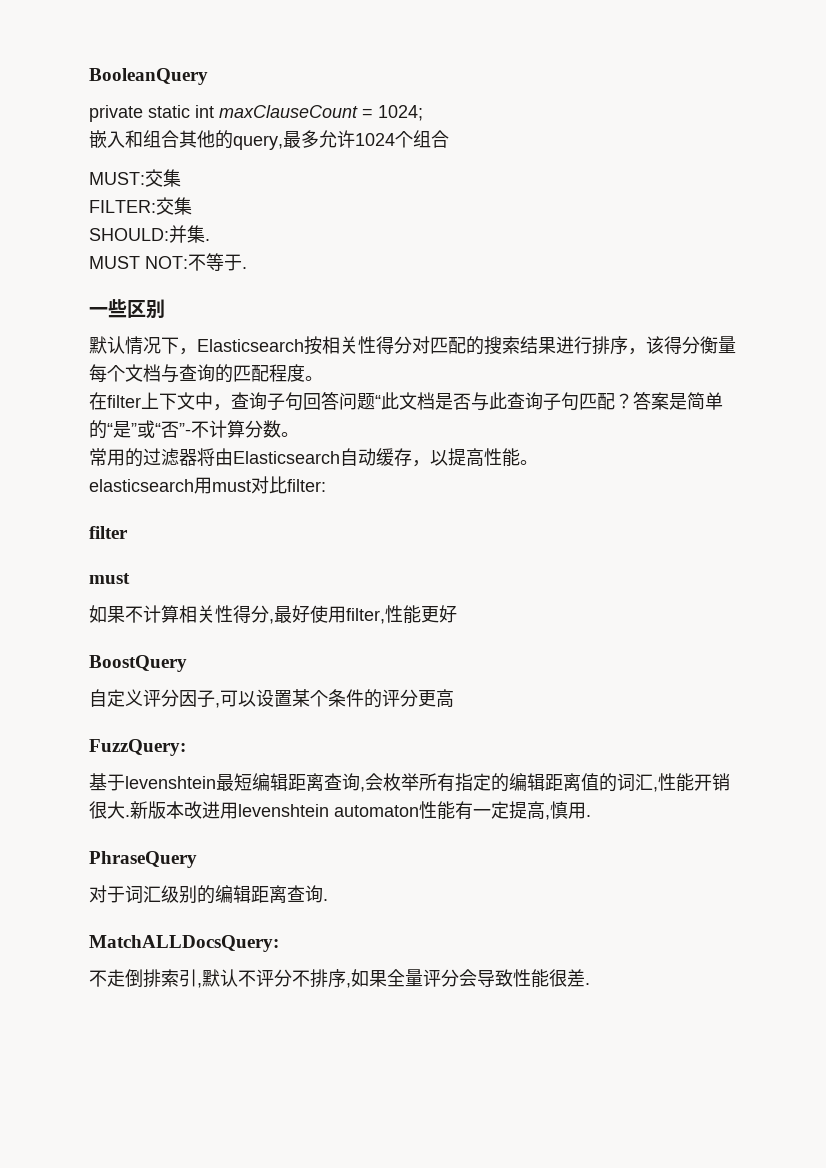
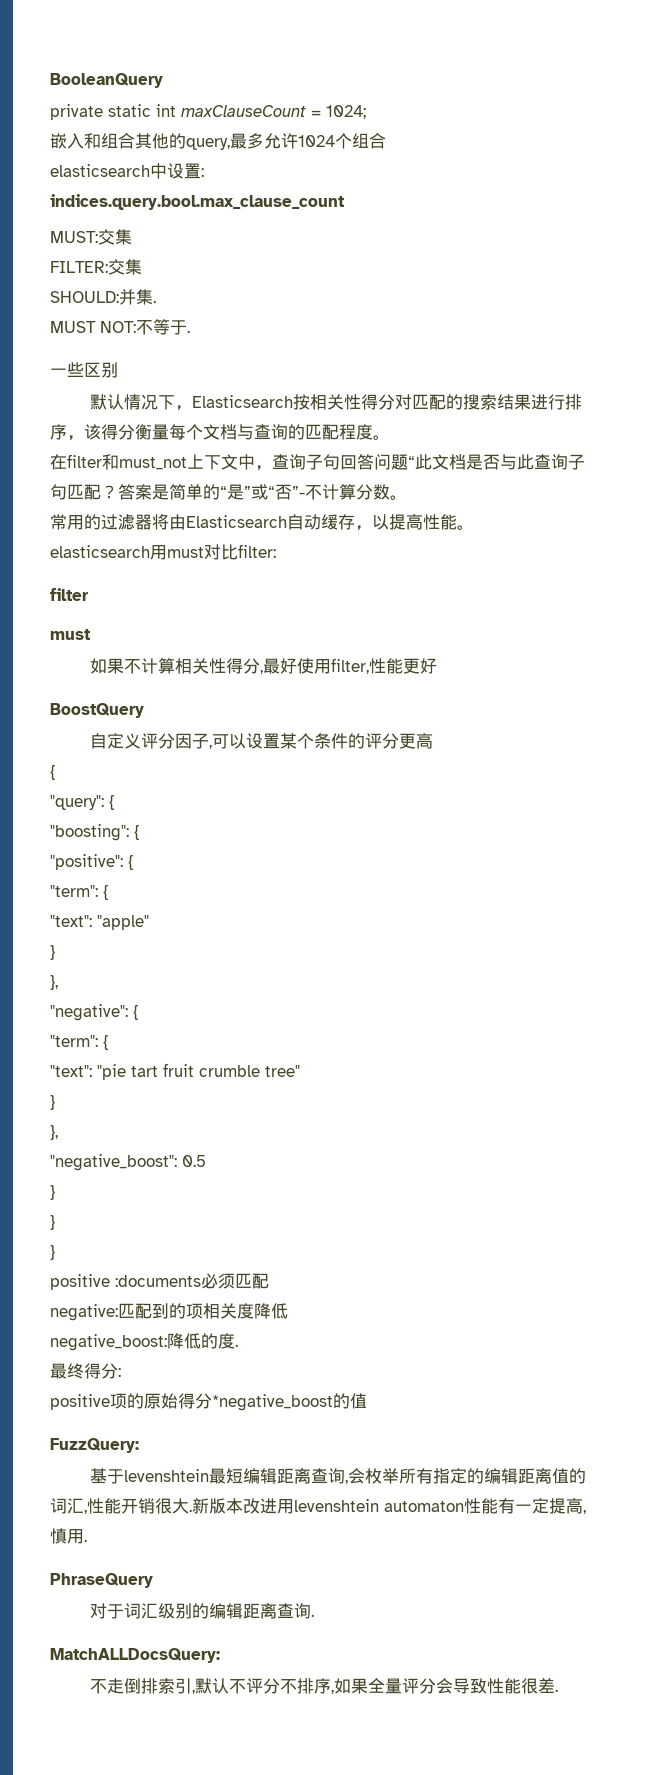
(449, 139) none -> [50,163,204,179] [50,194,345,210] // elasticsearch中设置: // indices.query.bool.max_clause_count
(141, 401) none -> [102,454,187,470] 和must_not
(454, 698) none -> [50,765,55,780] [50,795,114,810] [50,824,139,841] [50,854,133,870] [50,885,108,900] [50,915,149,930] [50,945,55,960] [50,975,58,990] [50,1004,138,1021] [50,1035,108,1050] [50,1063,300,1080] [50,1095,55,1110] [50,1125,58,1140] [50,1154,206,1171] [50,1185,55,1200] [50,1215,55,1230] [50,1245,55,1260] [50,1273,269,1290] [50,1303,288,1321] [50,1333,238,1351] [50,1363,121,1379] [50,1393,367,1411] // { // "query": { // "boosting": { // "positive": { // "term": { // "text": "apple" // } // }, // "negative": { // "term": { // "text": "pie tart fruit crumble tree" // } // }, // "negative_boost": 0.5 // } // } // } // positive :documents必须匹配 // negative:匹配到的项相关度降低 // negative_boost:降低的度. // 最终得分: // positive项的原始得分*negative_boost的值

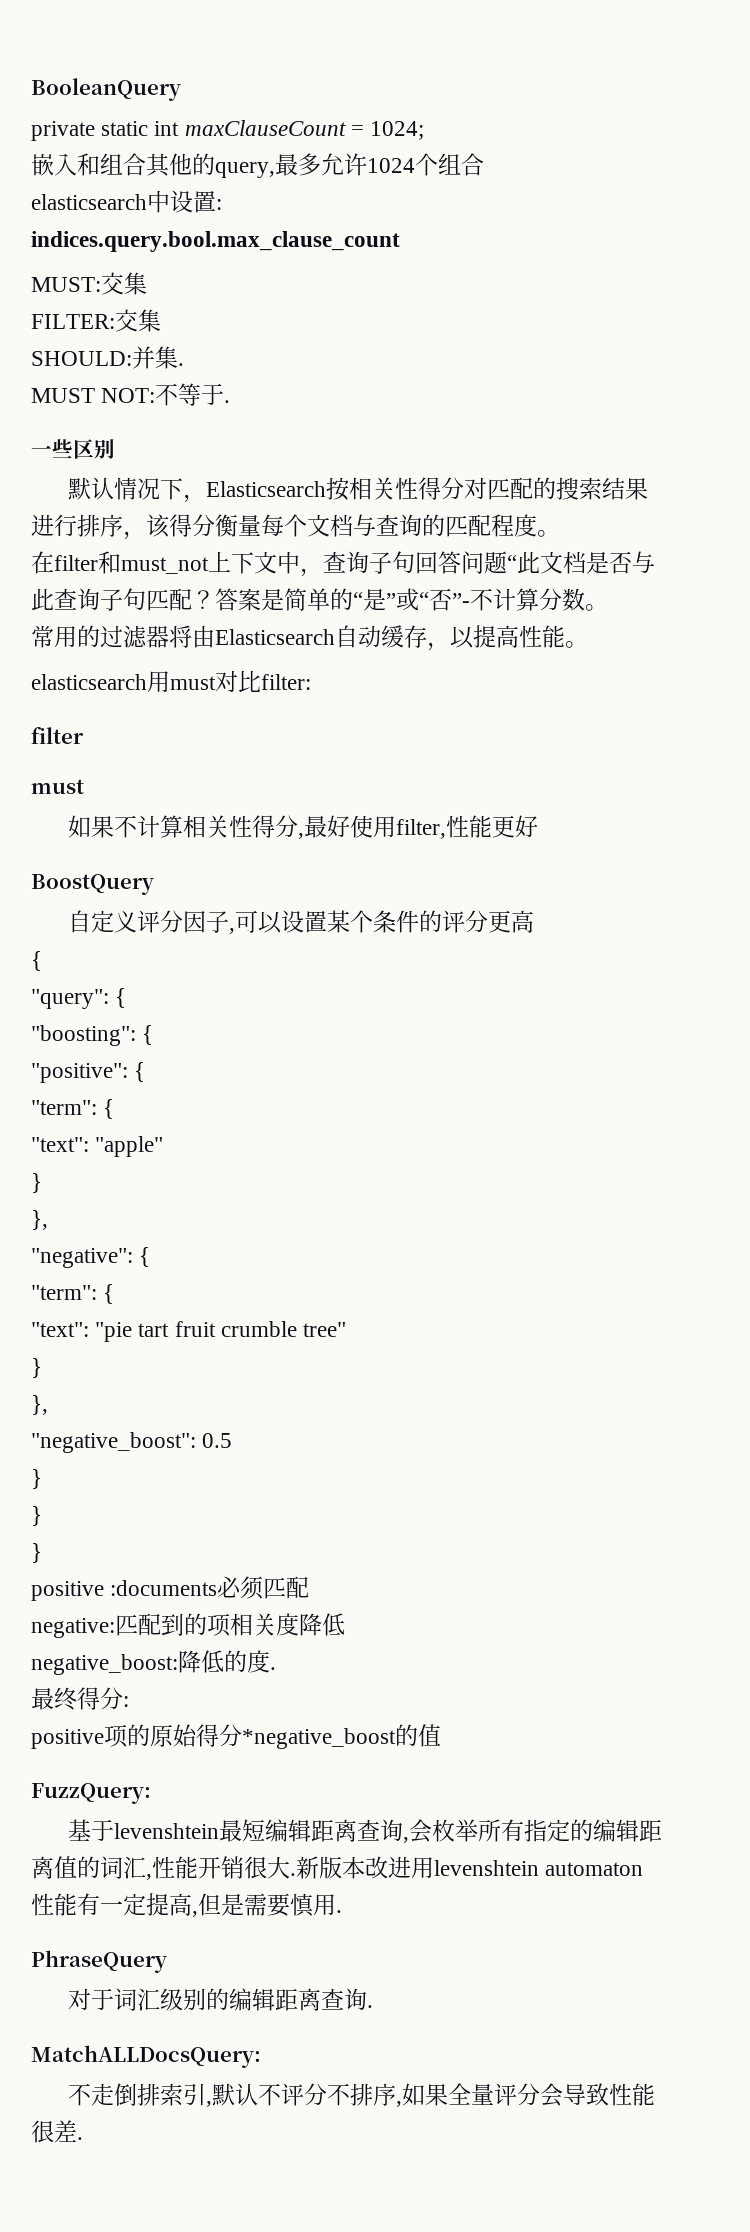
(586, 1512) none -> [198,1893,290,1917] 但是需要

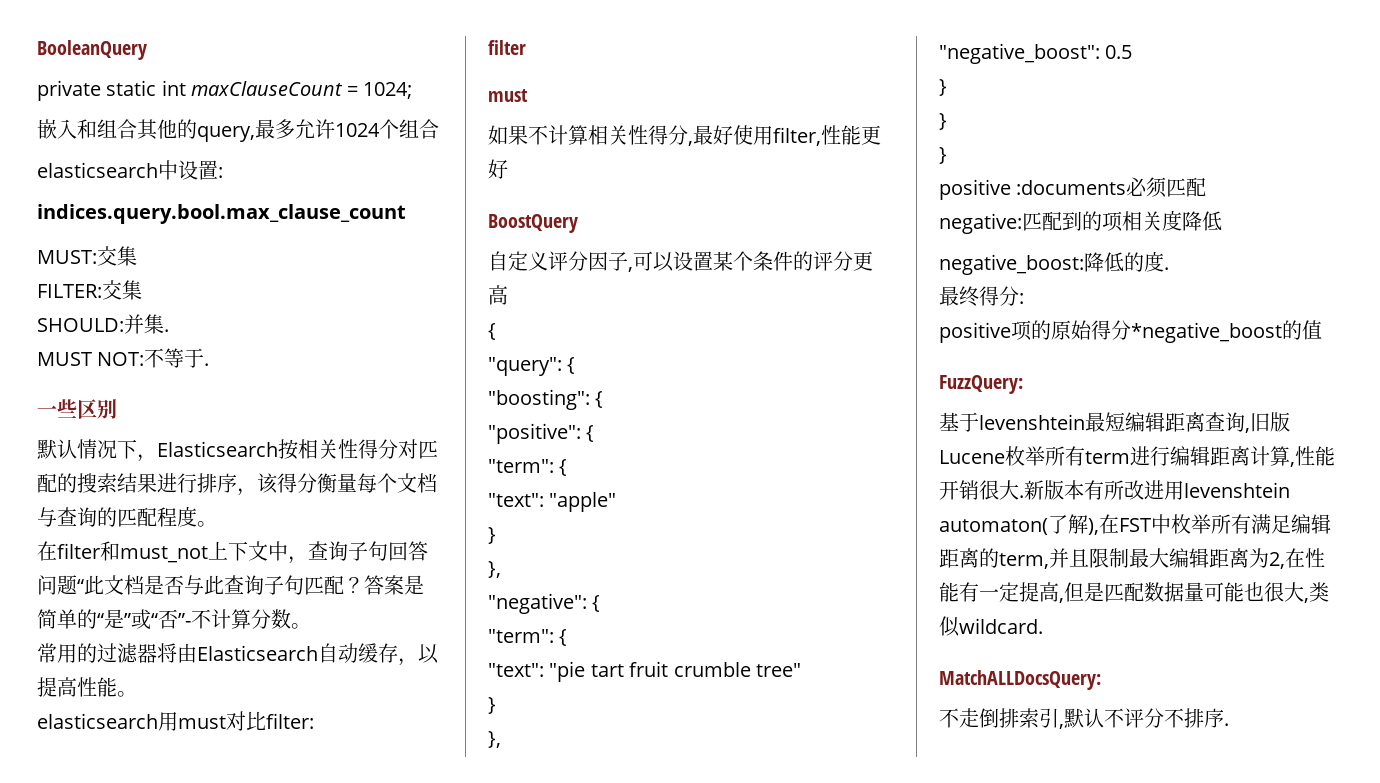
[409,1819,663,1843] [31,1856,146,1879] 会枚举所有指定的编辑距离值的词汇 -> [1250,412,1290,432] [939,446,1290,466] 旧版Lucene枚举所有term进行编辑距离计算
(365, 1867) none -> [1084,480,1124,500] 有所
[545,1862,644,1876] automaton -> [939,514,1331,535] [939,548,1305,569] automaton(了解),在FST中枚举所有满足编辑距离的term,并且限制最大编辑距离为2,在
[244,1893,342,1917] [31,1950,167,1973] [68,1988,374,2011] 需要慎用. // PhraseQuery // 对于词汇级别的编辑距离查询. -> [1104,582,1329,603] [939,616,1043,637] 匹配数据量可能也很大,类似wildcard.
[396,2083,656,2107] [31,2120,77,2143] ,如果全量评分会导致性能很差 -> (1224, 718) none

